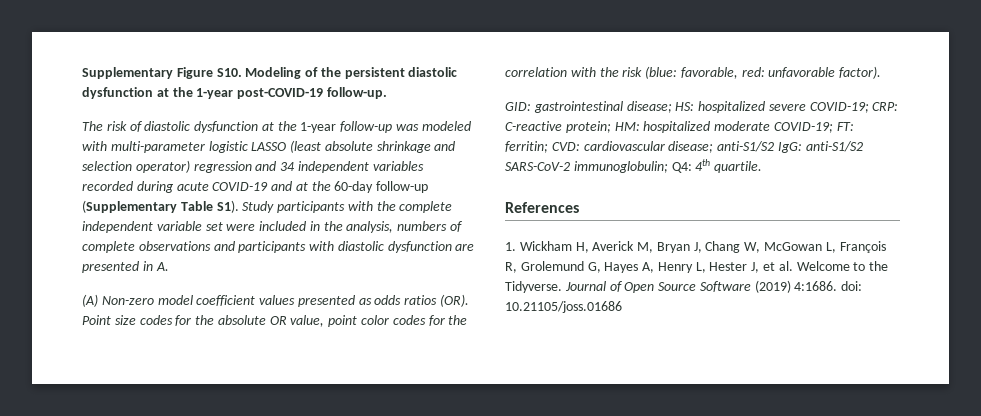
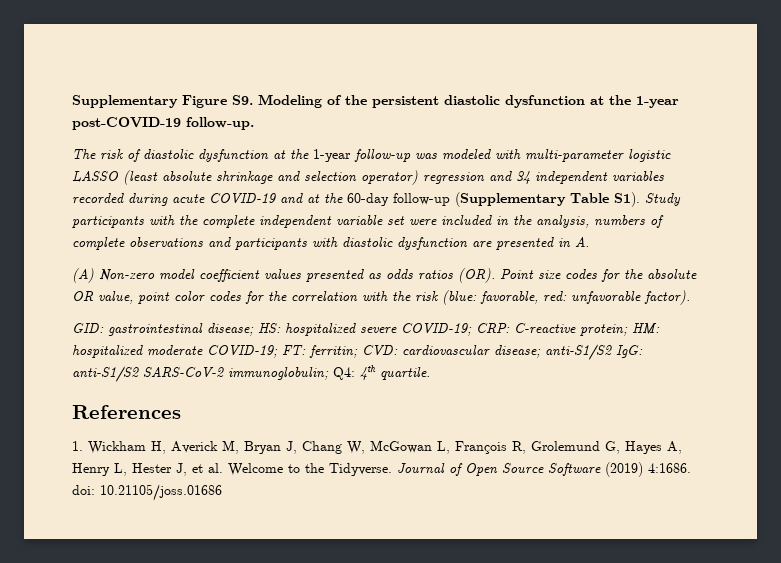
[216,68,242,77] S10. -> [232,95,253,105] S9.

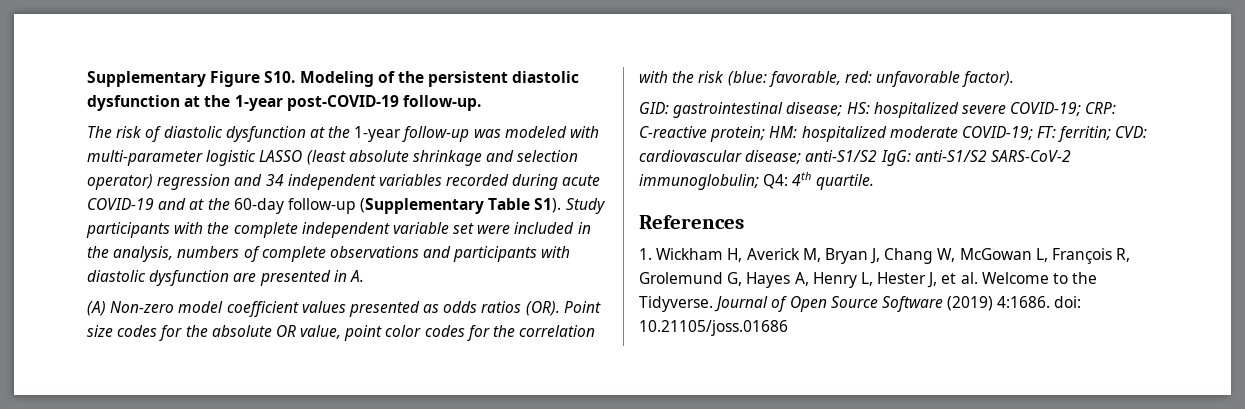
[232,95,253,105] S9. -> [264,71,296,83] S10.

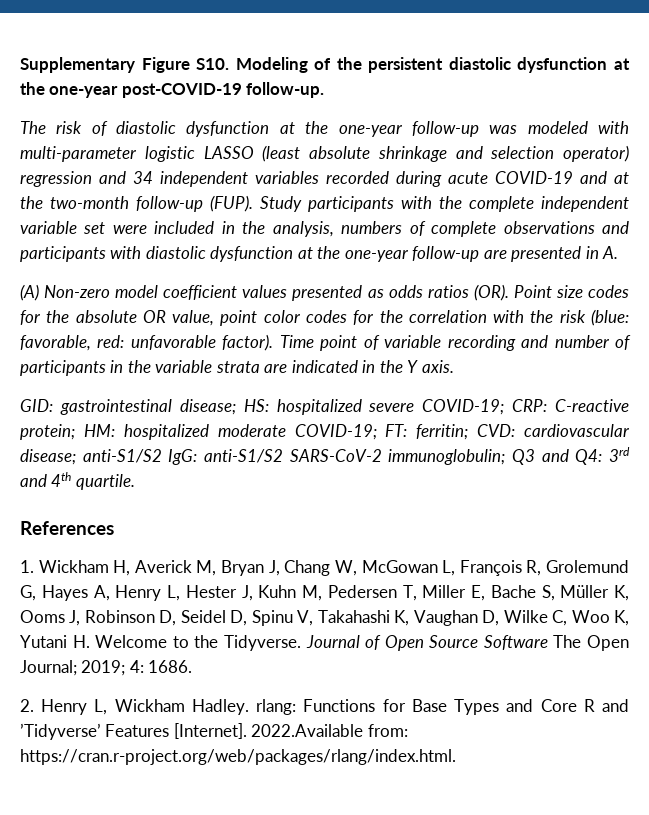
[234,95,283,111] 1-year -> [49,86,119,98] one-year
[354,126,402,142] 1-year -> [338,125,403,137] one-year
[233,198,562,214] 60-day follow-up (Supplementary Table S1). -> [50,195,253,212] two-month follow-up (FUP).
(230, 278) none -> [297,246,480,262] at the one-year follow-up
(1015, 79) none -> [279,335,631,351] [20,360,454,376] Time point of variable recording and number of participants in the variable strata are indicated in the Y axis.
[763,174,789,189] Q4: -> [512,447,630,465] [20,474,47,487] Q3 and Q4: 3rd and
[941,272,978,284] et al. -> [258,585,629,601] [20,610,630,626] [20,635,90,648] Kuhn M, Pedersen T, Miller E, Bache S, Müller K, Ooms J, Robinson D, Seidel D, Spinu V, Takahashi K, Vaughan D, Wilke C, Woo K, Yutani H.
[947,296,1082,311] [639,320,788,336] (2019) 4:1686. doi: 10.21105/joss.01686 -> [553,635,629,651] [20,660,193,676] [20,699,630,715] [20,723,408,740] [20,749,456,765] The Open Journal; 2019; 4: 1686. // 2. Henry L, Wickham Hadley. rlang: Functions for Base Types and Core R and ’Tidyverse’ Features [Internet]. 2022.Available from: https://cran.r-project.org/web/packages/rlang/index.html.

